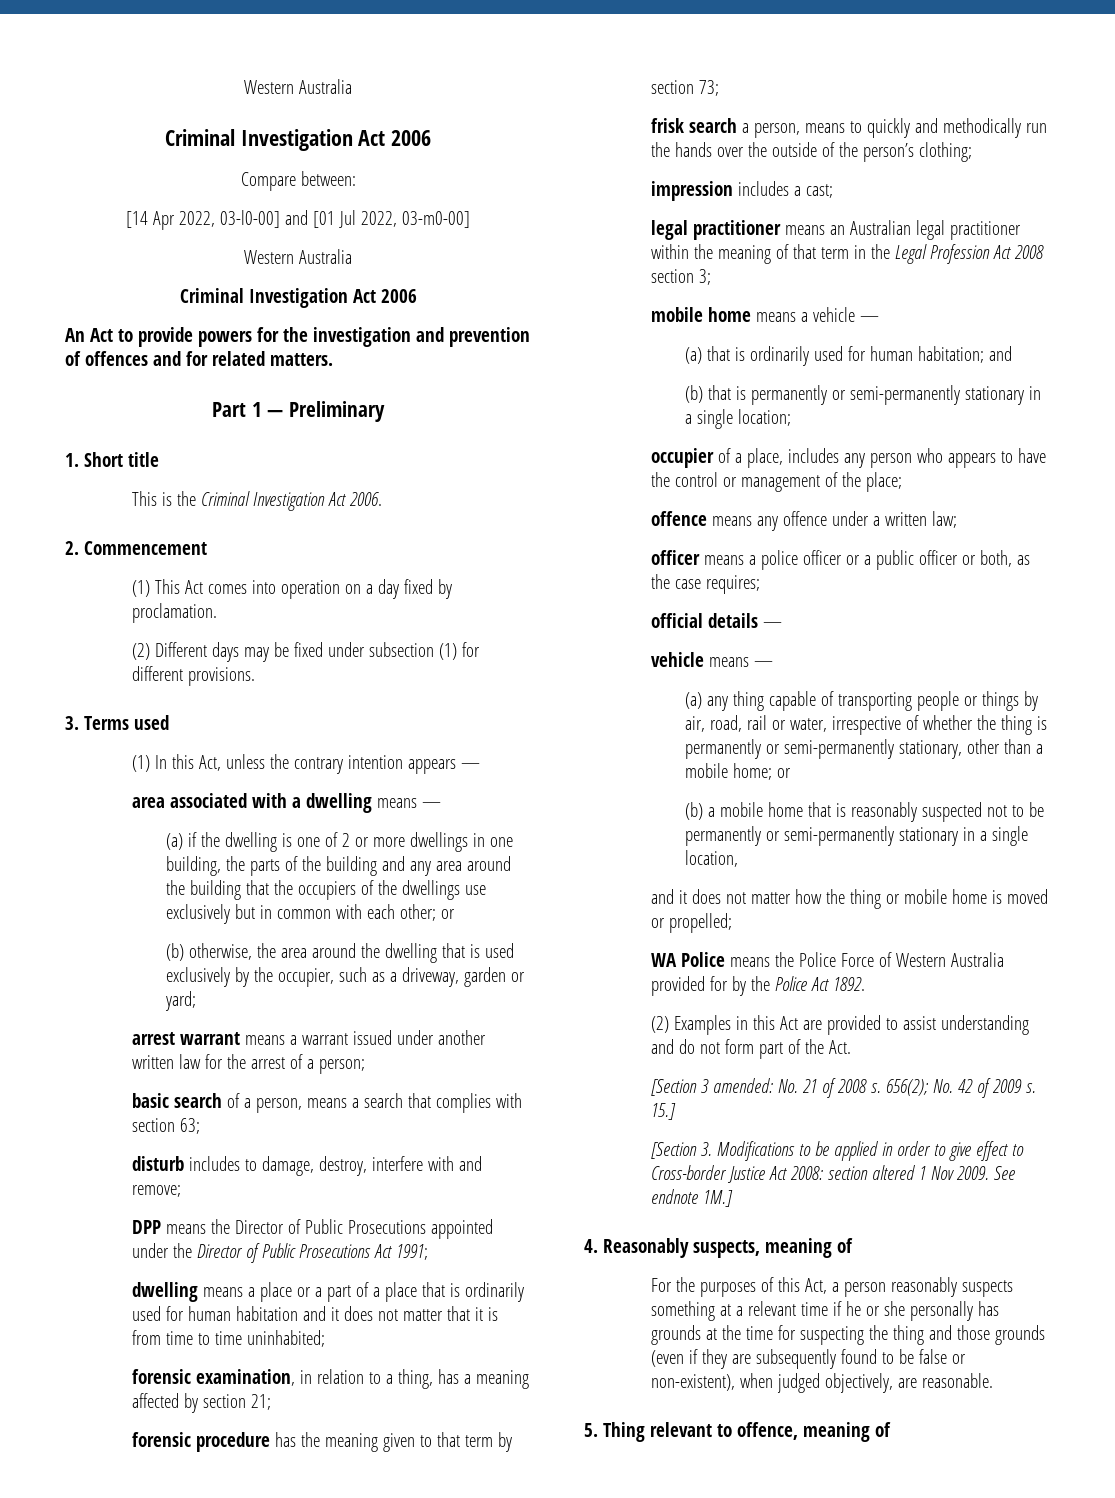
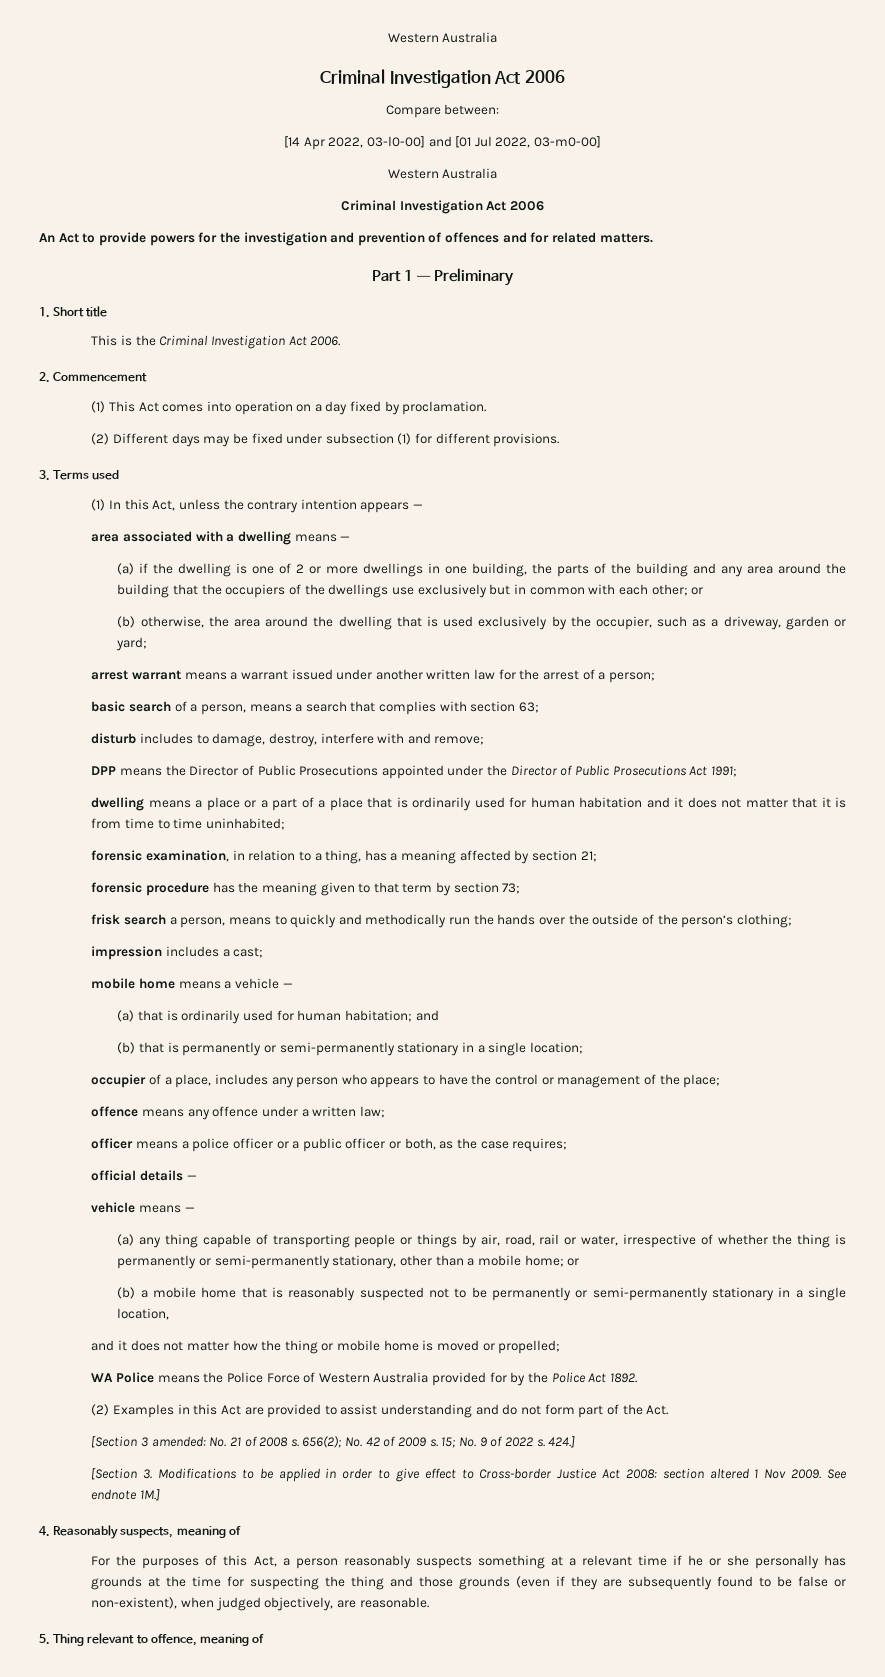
[651,220,1022,240] [651,244,1045,264] [651,269,712,285] // legal practitioner means an Australian legal practitioner within the meaning of that term in the Legal Profession Act 2008 section 3; -> (264, 952) none
[651,1103,677,1120] 15.] -> [441,1436,576,1448] 15; No. 9 of 2022 s. 424.]

